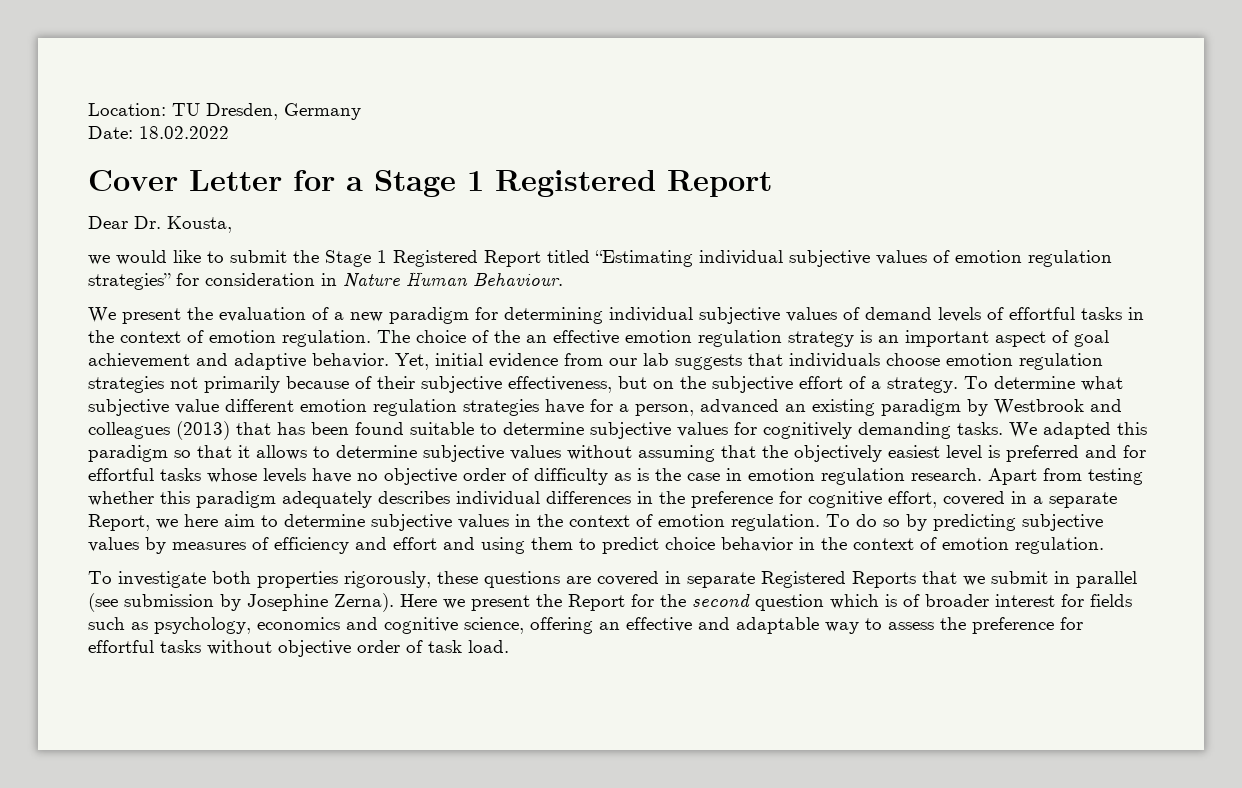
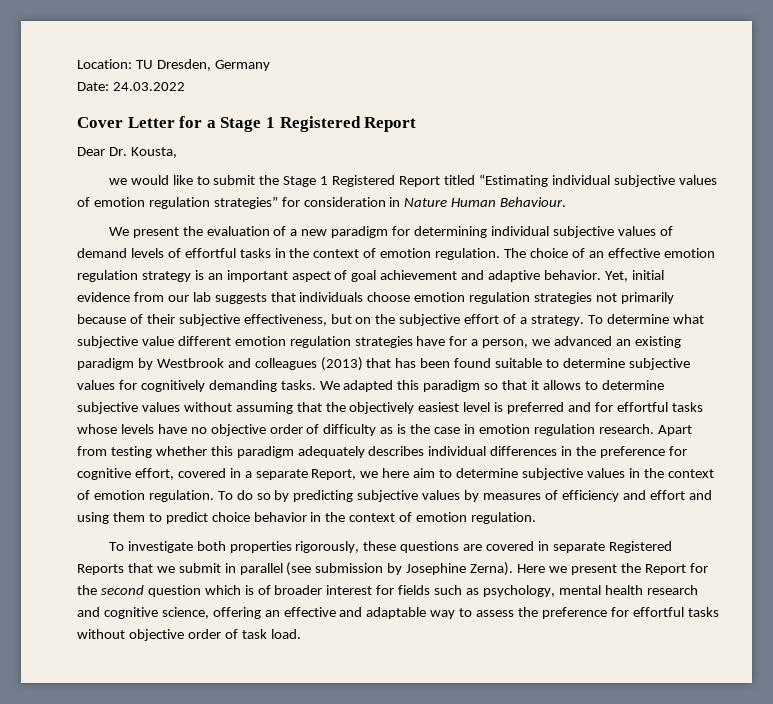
[139,126,229,139] 18.02.2022 -> [112,82,185,91] 24.03.2022
[494,330,520,343] the -> (585, 253) none
(694, 410) none -> [532,339,551,346] we
[257,617,340,630] economics -> [558,585,698,595] mental health research

